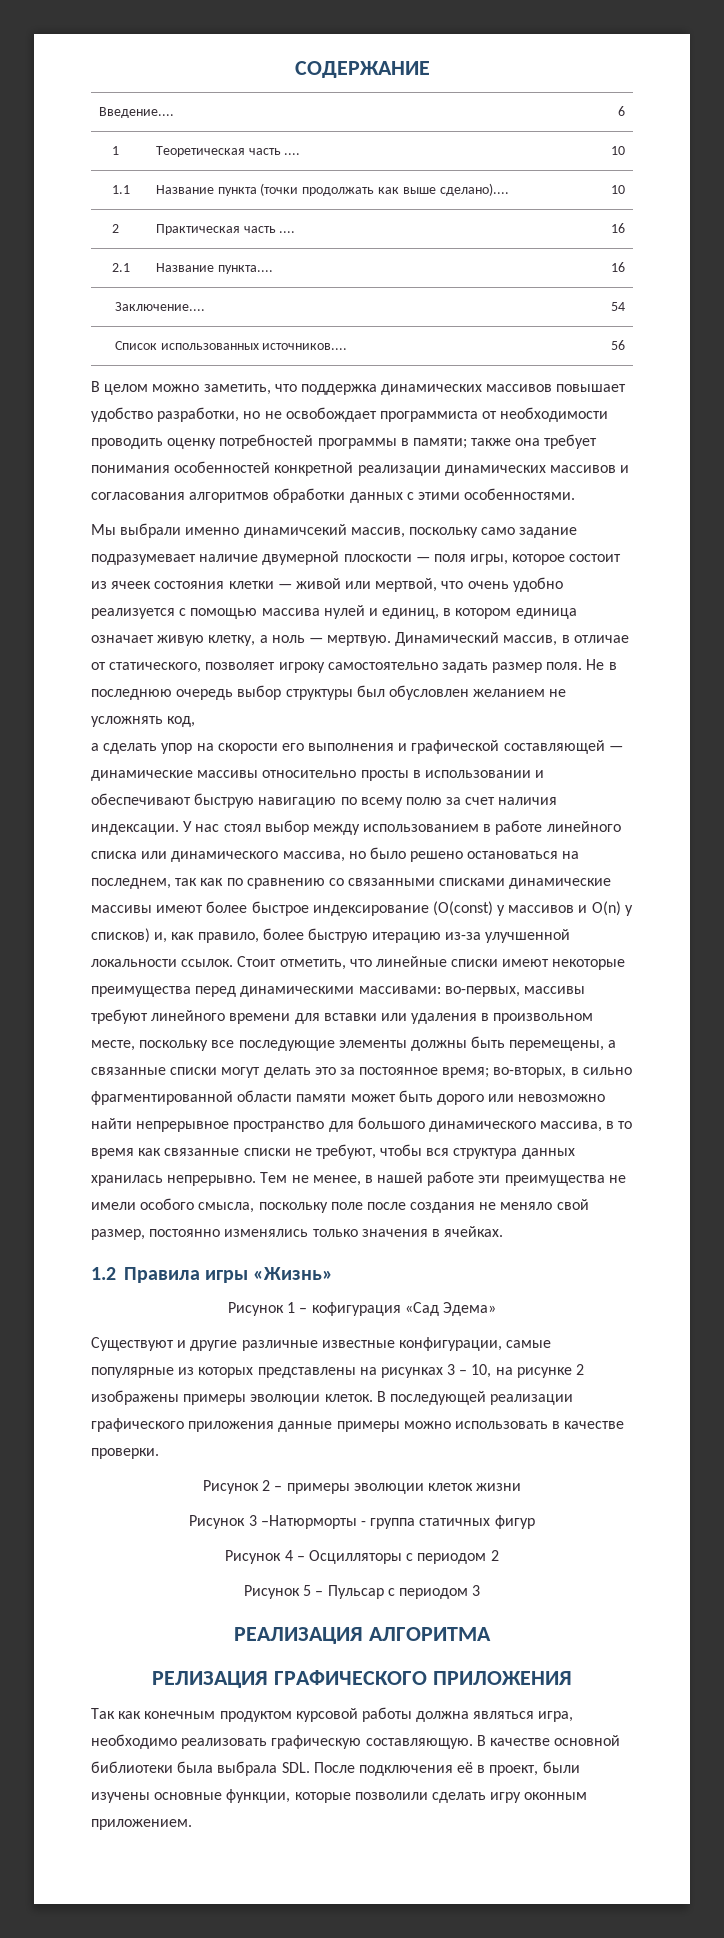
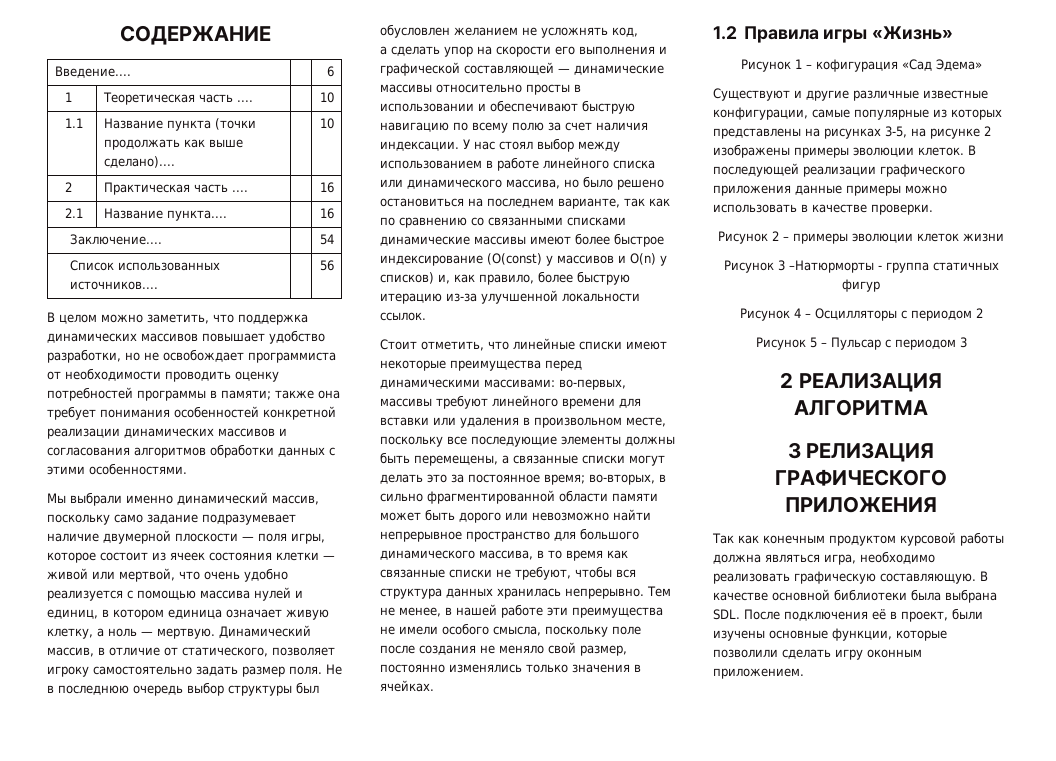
[243,524,347,538] динамичсекий -> [177,492,268,505] динамический
[573,635,629,643] отличае -> [109,647,160,656] отличие
[467,851,580,859] [91,878,171,889] остановаться на последнем, -> [380,198,620,209] остановиться на последнем варианте,
(234, 963) none -> (426, 316) //
[447,1364,492,1378] 3 – 10, -> [885,126,907,138] 3-5,
(481, 1590) none -> [780,372,794,388] 2
(491, 1634) none -> [787,442,801,459] 3
[217,1761,278,1776] выбрала -> [945,589,997,603] выбрана

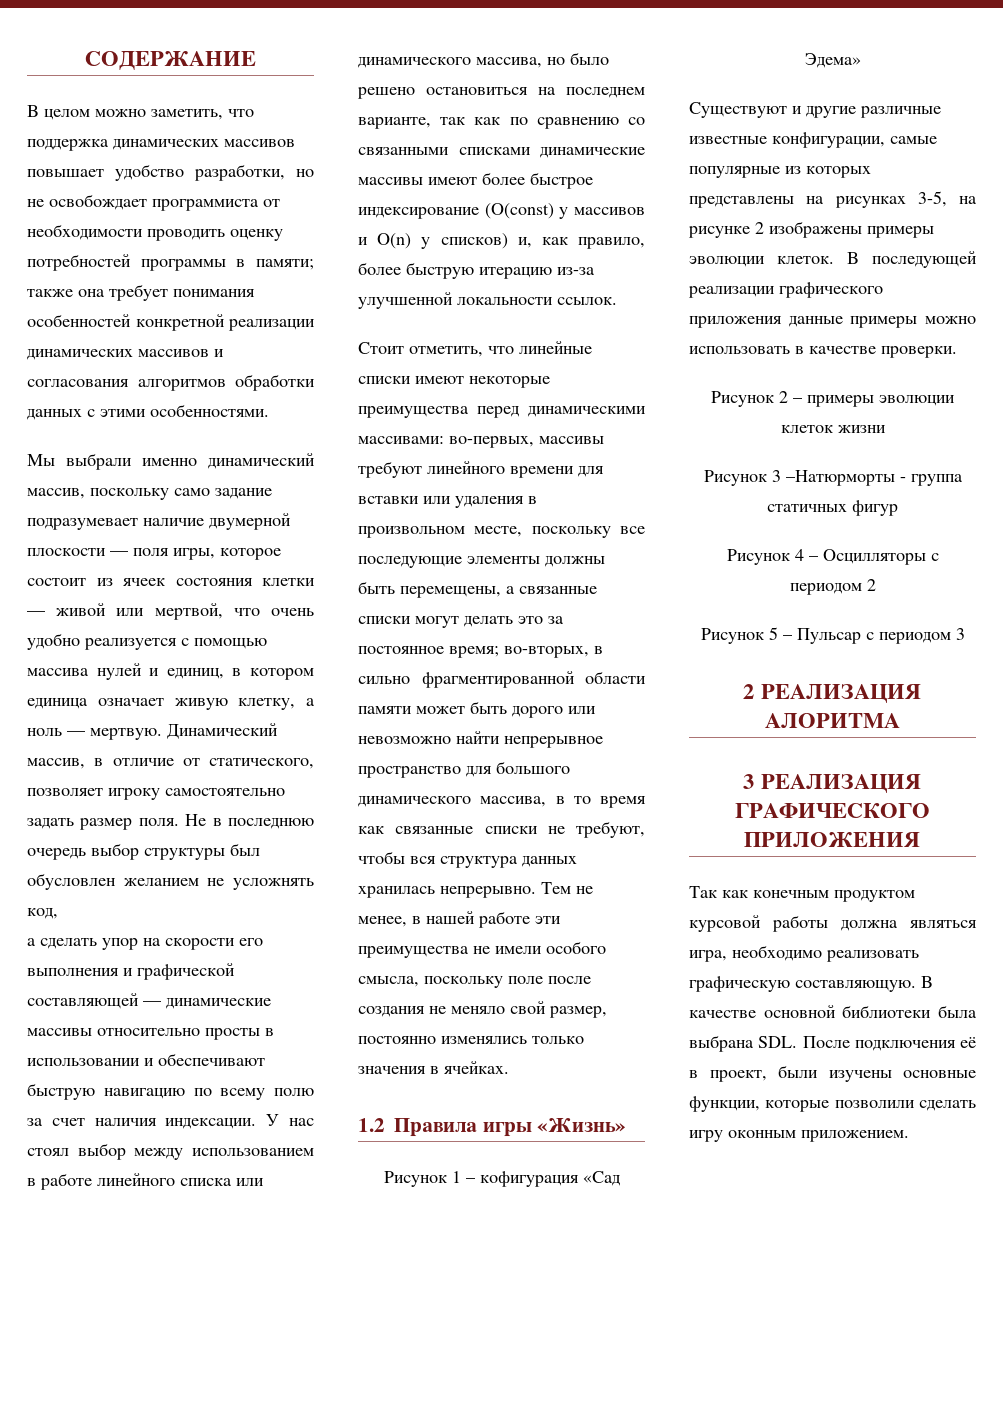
[54,66,131,78] [327,66,335,77] [65,92,73,102] [102,92,253,105] [320,92,335,103] [65,118,84,128] [103,118,256,131] [103,139,243,150] [103,156,175,168] [320,118,335,129] [65,182,73,192] [103,182,248,195] [320,182,335,193] [65,208,84,218] [103,208,227,221] [320,208,335,219] [69,234,162,245] [320,234,335,245] [69,260,220,271] [69,281,158,290] [320,260,335,271] // Введение.... | | 6 // 1 | Теоретическая часть .... | | 10 // 1.1 | Название пункта (точки продолжать как выше сделано).... | | 10 // 2 | Практическая часть .... | | 16 // 2.1 | Название пункта.... | | 16 // Заключение.... | | 54 // Список использованных источников.... | | 56 -> (256, 60) none
[794,399,928,416] [787,442,935,462] АЛГОРИТМА // 3 РЕЛИЗАЦИЯ -> [765,713,900,728] [743,774,922,793] АЛОРИТМА // 3 РЕАЛИЗАЦИЯ

